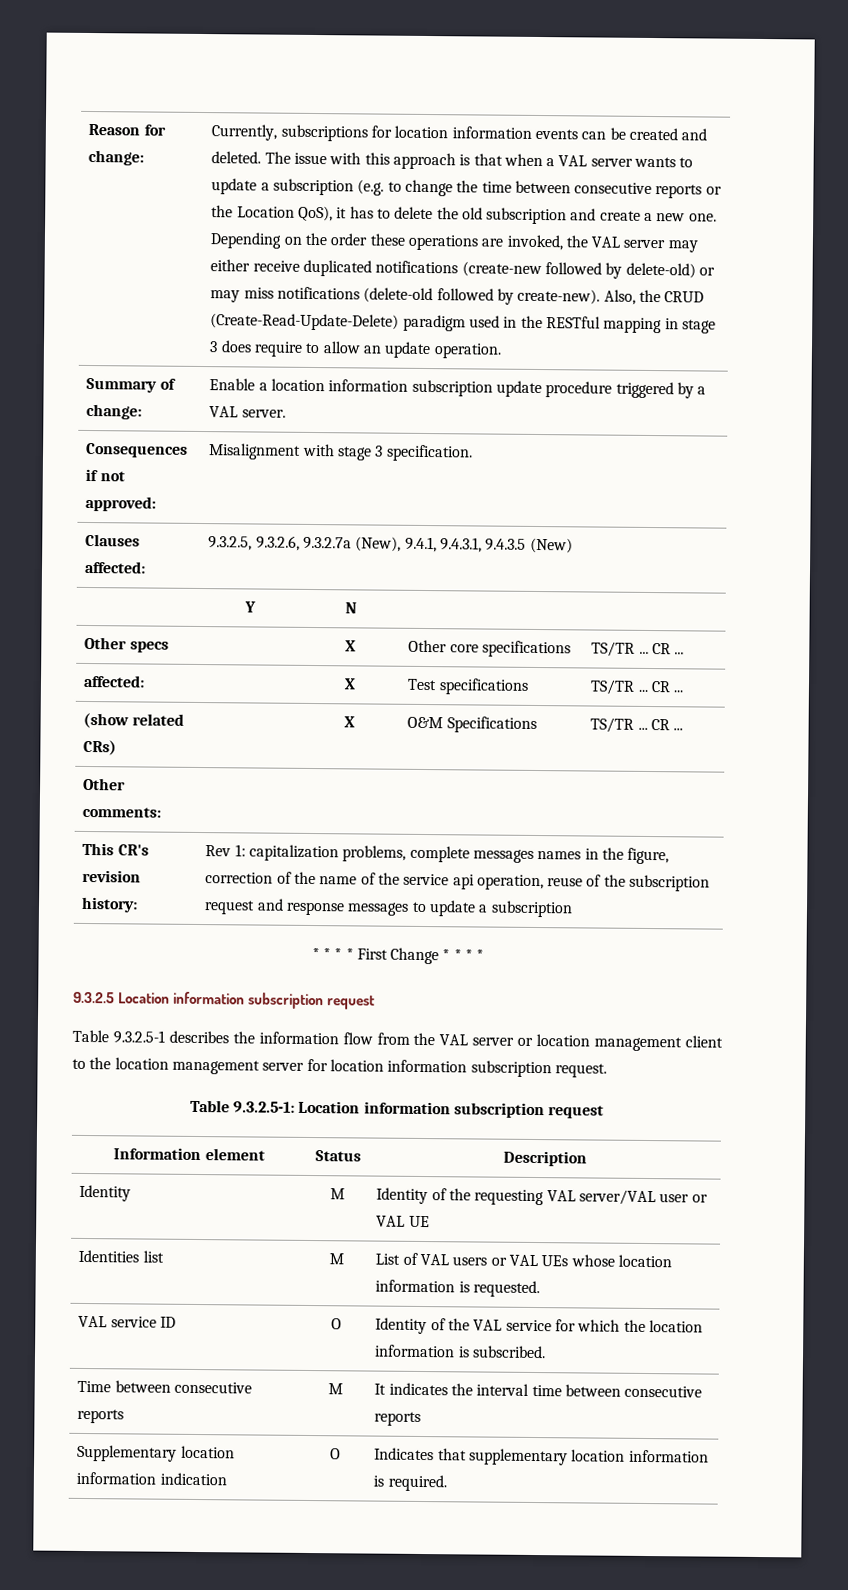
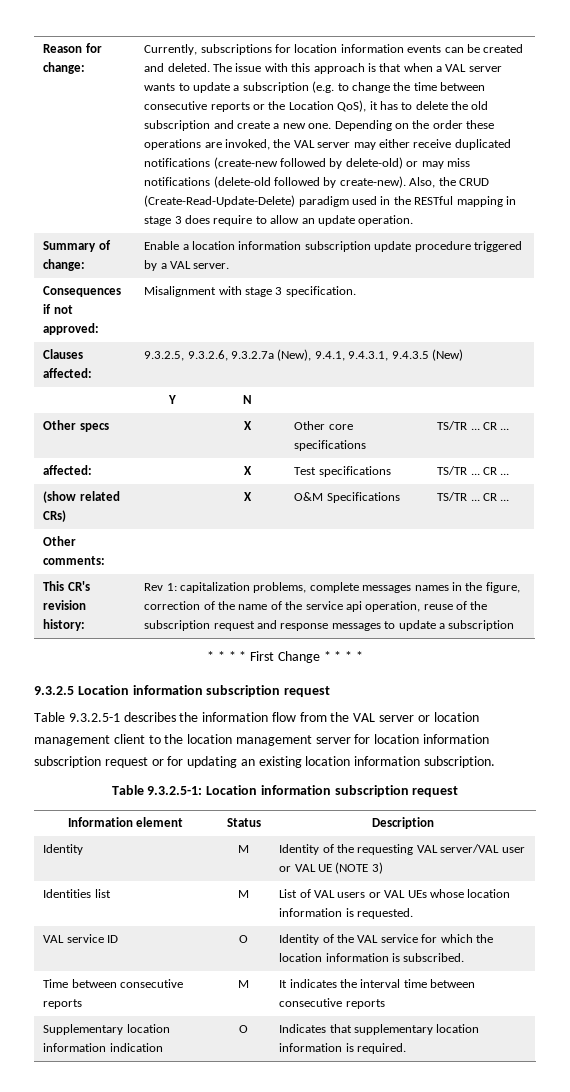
[554,1063,607,1078] request. -> [104,756,496,768] request or for updating an existing location information subscription.
(430, 1221) none -> [335,862,383,874] (NOTE 3)

